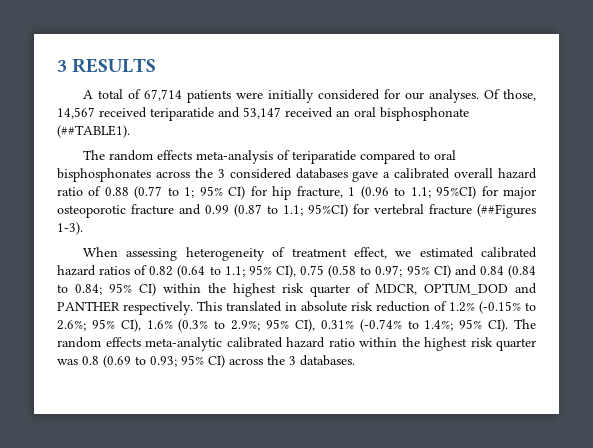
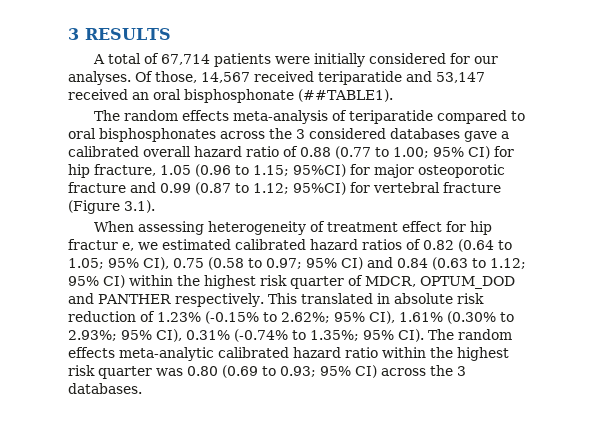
[184,187,195,198] 1; -> [393,147,429,158] 1.00;
[348,187,356,196] 1 -> [160,165,191,175] 1.05
[410,187,431,198] 1.1; -> [253,165,289,176] 1.15;
[283,205,303,216] 1.1; -> [253,183,289,194] 1.12;
[477,204,536,218] [57,222,83,235] (##Figures 1-3). -> [68,200,155,214] (Figure 3.1).
[353,247,387,259] effect, -> [402,221,493,235] [68,239,134,251] effect for hip fractur e,
[224,266,245,277] 1.1; -> [68,258,104,269] 1.05;
[508,265,537,278] [57,284,102,295] (0.84 to 0.84; -> [432,257,526,270] (0.63 to 1.12;
[449,302,475,312] 1.2% -> [157,312,201,322] 1.23%
[57,319,261,332] 2.6%; 95% CI), 1.6% (0.3% to 2.9%; -> [281,311,514,324] [68,330,117,341] 2.62%; 95% CI), 1.61% (0.30% to 2.93%;
[424,320,454,331] 1.4%; -> [310,330,359,341] 1.35%;
[82,356,99,365] 0.8 -> [187,366,218,376] 0.80

